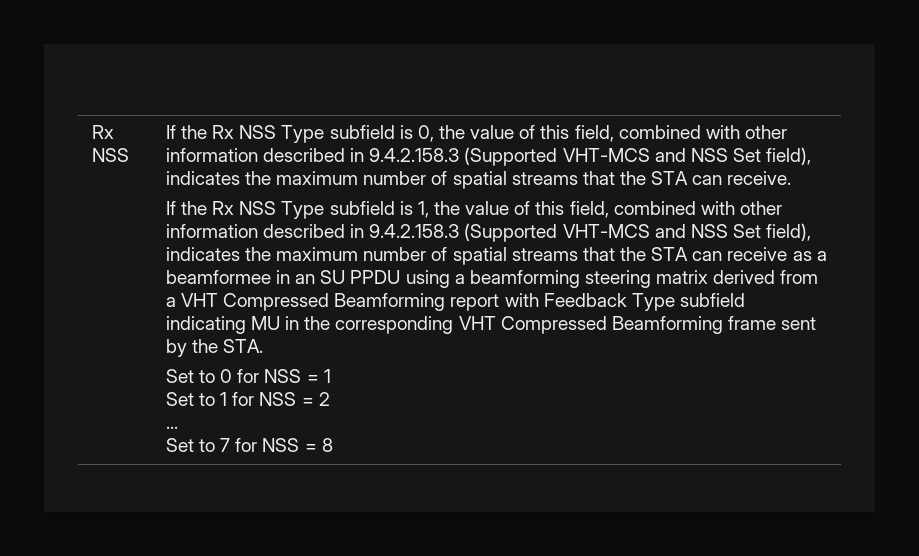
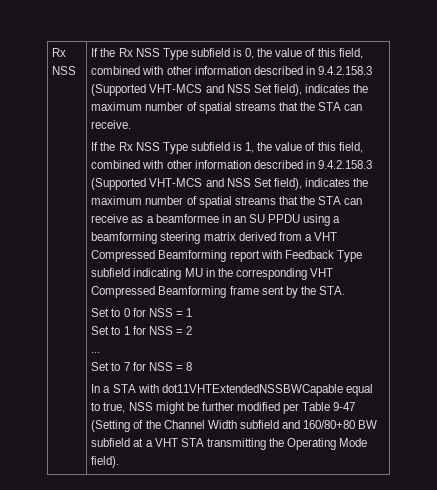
(333, 445) none -> [91,384,373,396] [91,402,356,414] [91,420,378,432] [91,438,368,450] [91,456,120,468] // In a STA with dot11VHTExtendedNSSBWCapable equal to true, NSS might be further modified per Table 9-47 (Setting of the Channel Width subfield and 160/80+80 BW subfield at a VHT STA transmitting the Operating Mode field).

